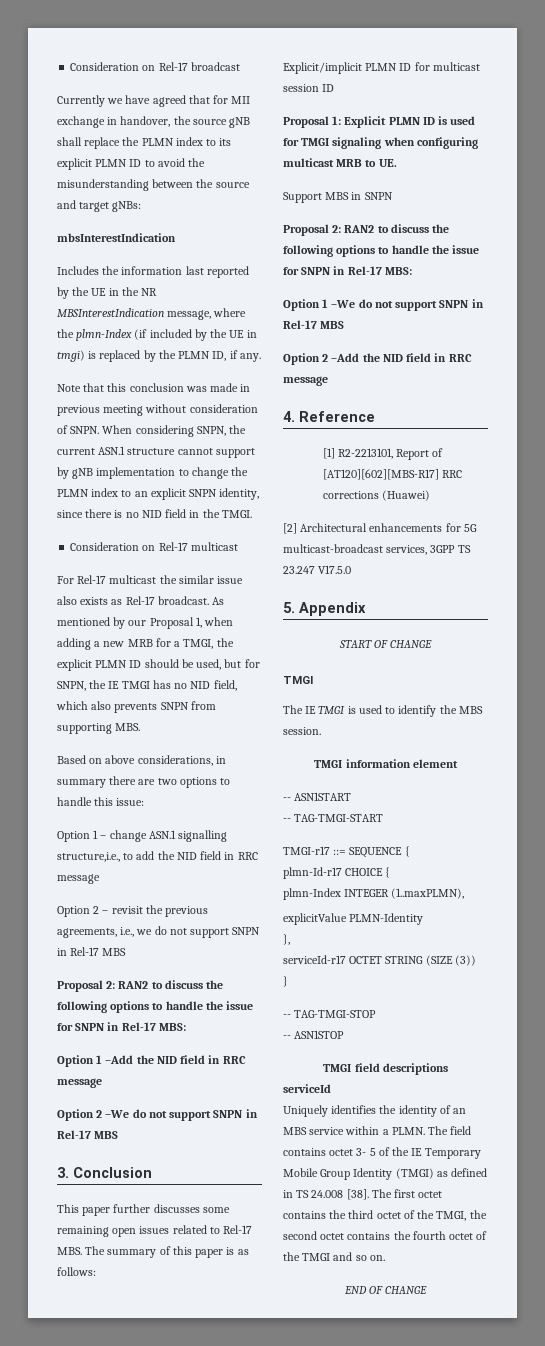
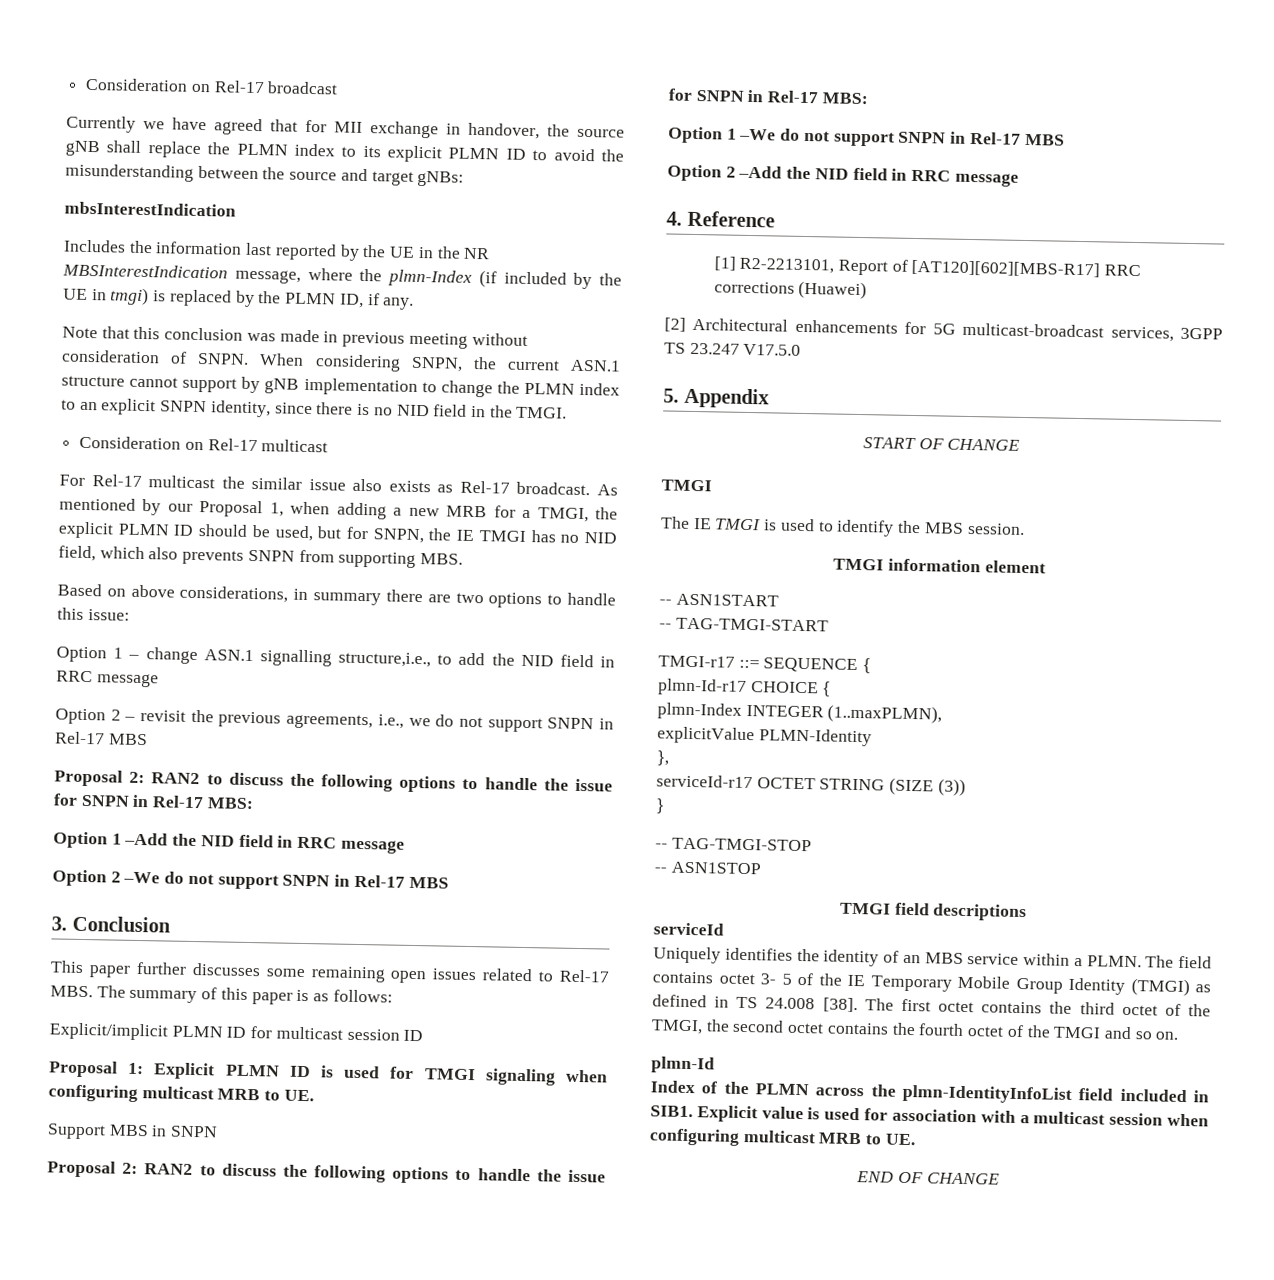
(385, 1258) none -> [651,1056,715,1074] [650,1080,1209,1104] [650,1105,1209,1127] [649,1128,916,1146] // plmn-Id // Index of the PLMN across the plmn-IdentityInfoList field included in SIB1. Explicit value is used for association with a multicast session when configuring multicast MRB to UE.

